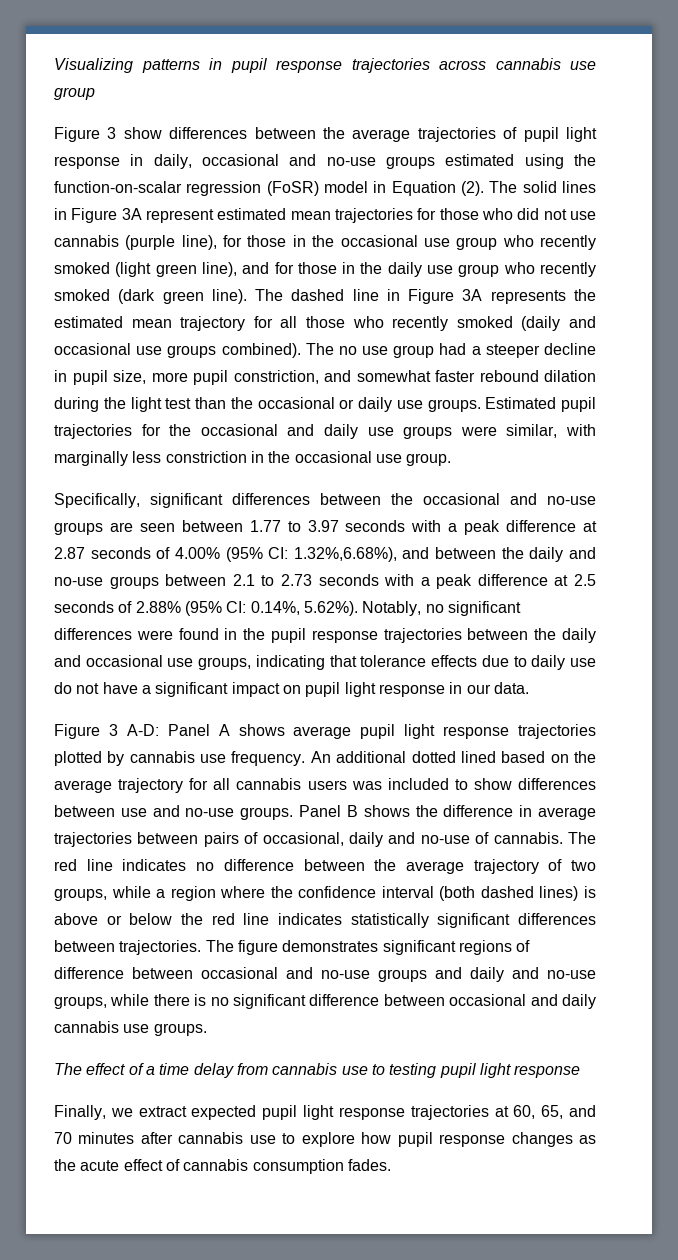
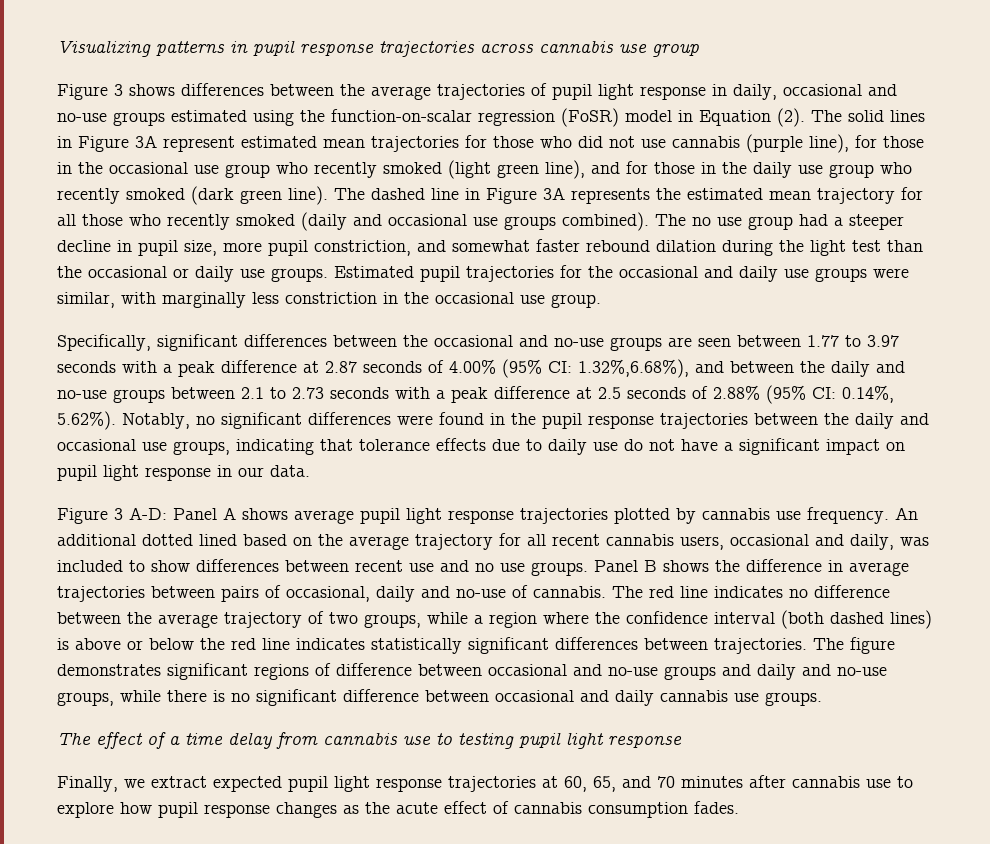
[123,127,162,139] show -> [129,84,175,96] shows
[236,778,347,790] cannabis users -> [552,534,894,550] recent cannabis users, occasional and daily,
(115, 811) none -> [355,560,403,572] recent
[185,808,235,817] no-use -> [475,563,525,572] no use

